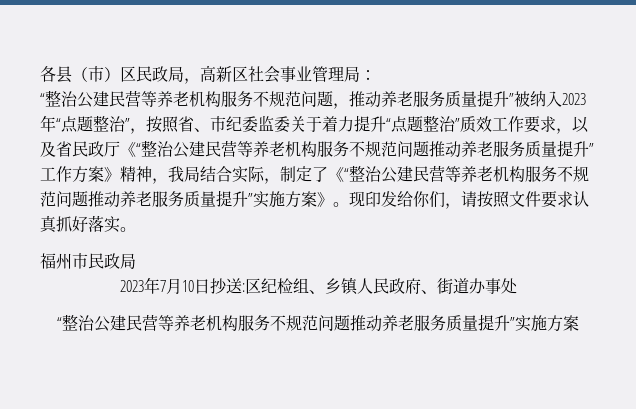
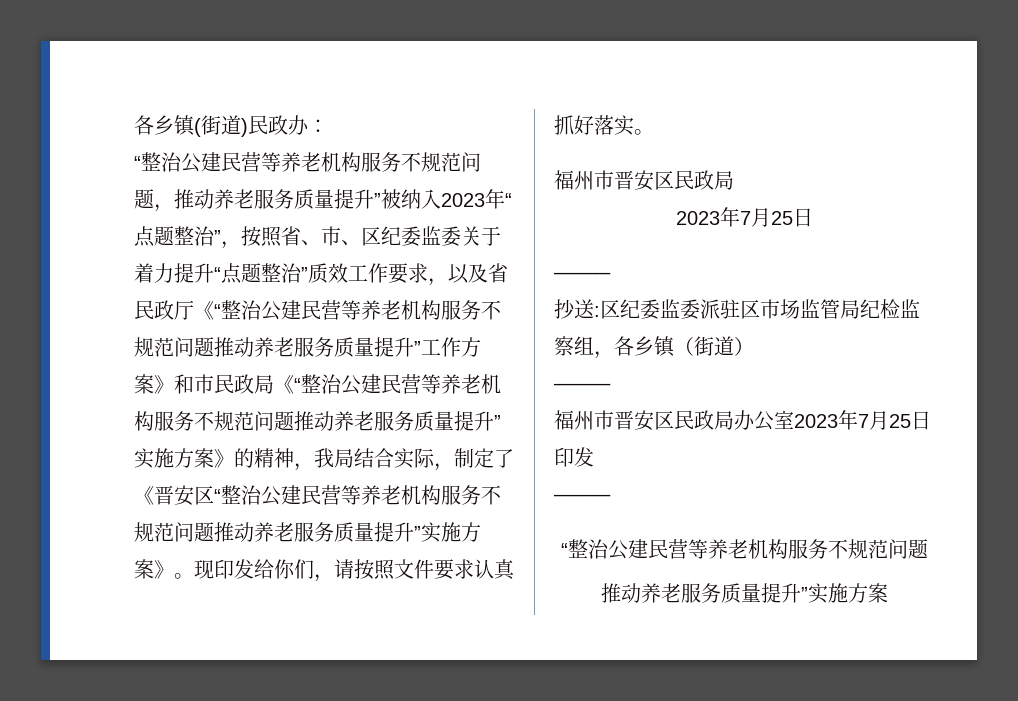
[40,65,360,84] 各县（市）区民政局，高新区社会事业管理局 -> [134,115,309,137] 各乡镇(街道)民政办
(226, 124) none -> [341,227,381,246] 、区
(120, 174) none -> [174,374,501,395] [134,411,501,431] [134,448,254,469] 和市民政局《“整治公建民营等养老机构服务不规范问题推动养老服务质量提升”实施方案》的
(344, 174) none -> [154,485,214,506] 晋安区
(88, 261) none -> [614,170,674,191] 晋安区
[181,279,210,294] 10日 -> [770,208,813,227] [553,272,611,280] 25日 // ──── //
[276,277,517,295] 检组、乡镇人民政府、街道办事处 -> [640,299,920,320] [554,336,754,359] [553,383,611,391] [554,410,931,431] [554,447,594,467] [553,494,611,502] 委监委派驻区市场监管局纪检监察组，各乡镇（街道） // ──── // 福州市晋安区民政局办公室2023年7月25日印发 // ────
(350, 323) none -> (928, 549) //

